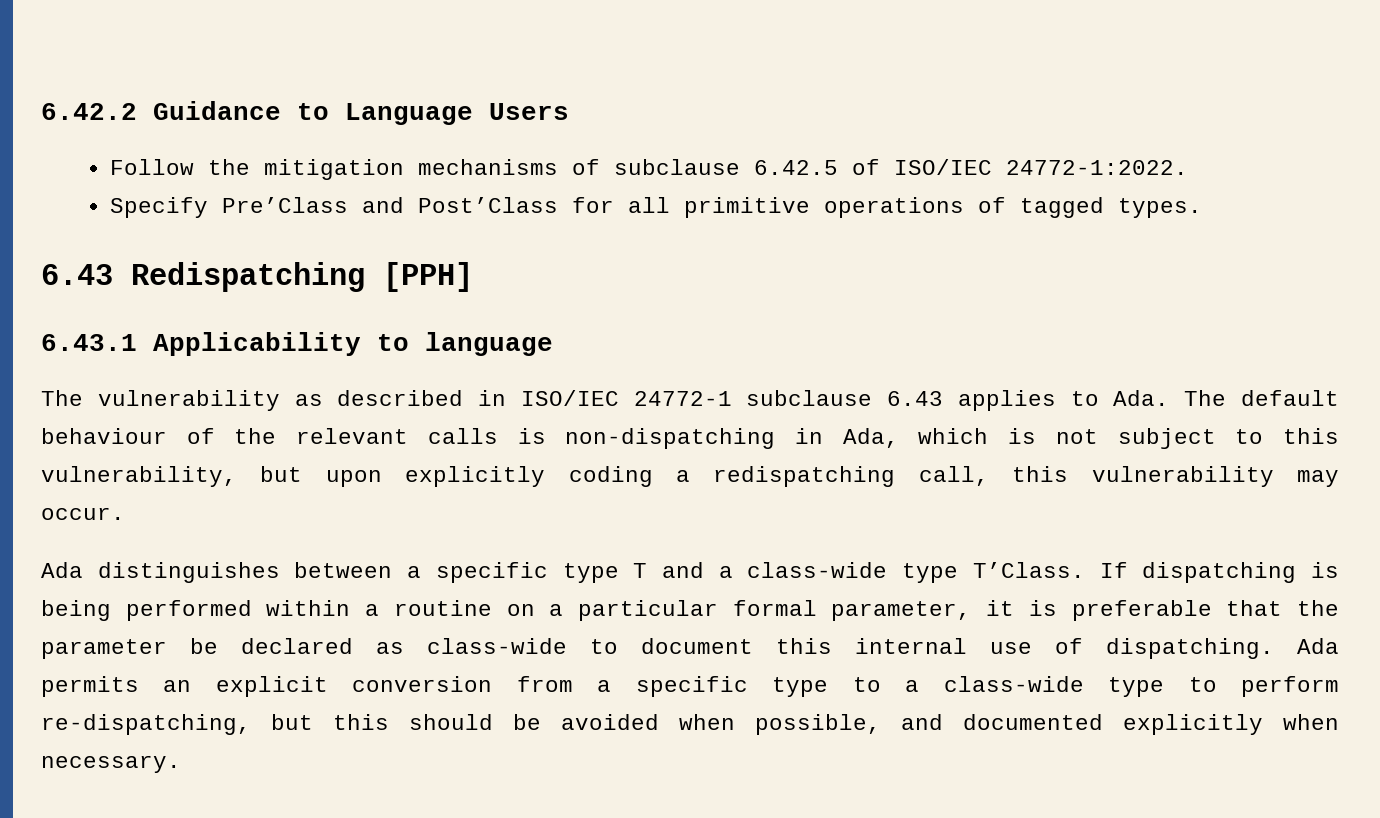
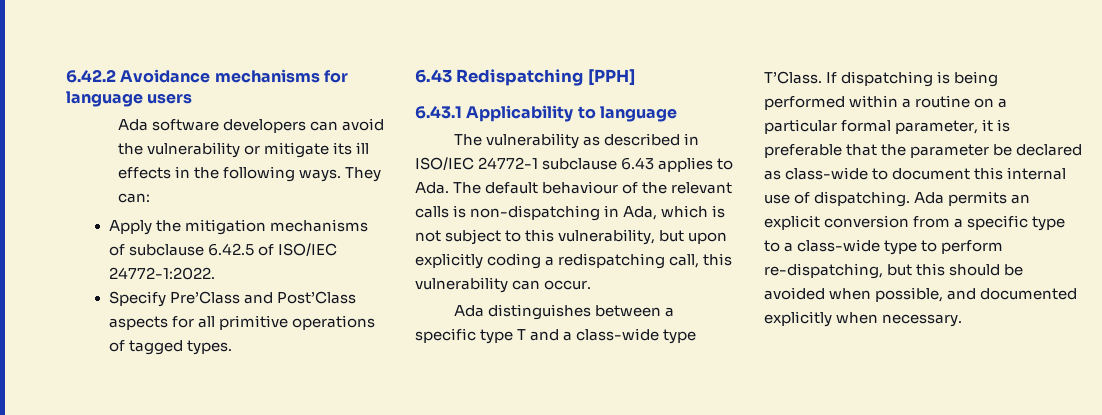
[153,101,569,125] [109,159,194,175] Guidance to Language Users // Follow -> [120,69,348,83] [66,91,193,107] [118,118,385,133] [118,142,370,158] [118,166,382,182] [118,193,151,203] [108,220,152,235] Avoidance mechanisms for language users // Ada software developers can avoid the vulnerability or mitigate its ill effects in the following ways. They can: // Apply
(558, 205) none -> [108,316,168,330] aspects
[1297,470,1339,487] may -> [512,280,541,290] can

